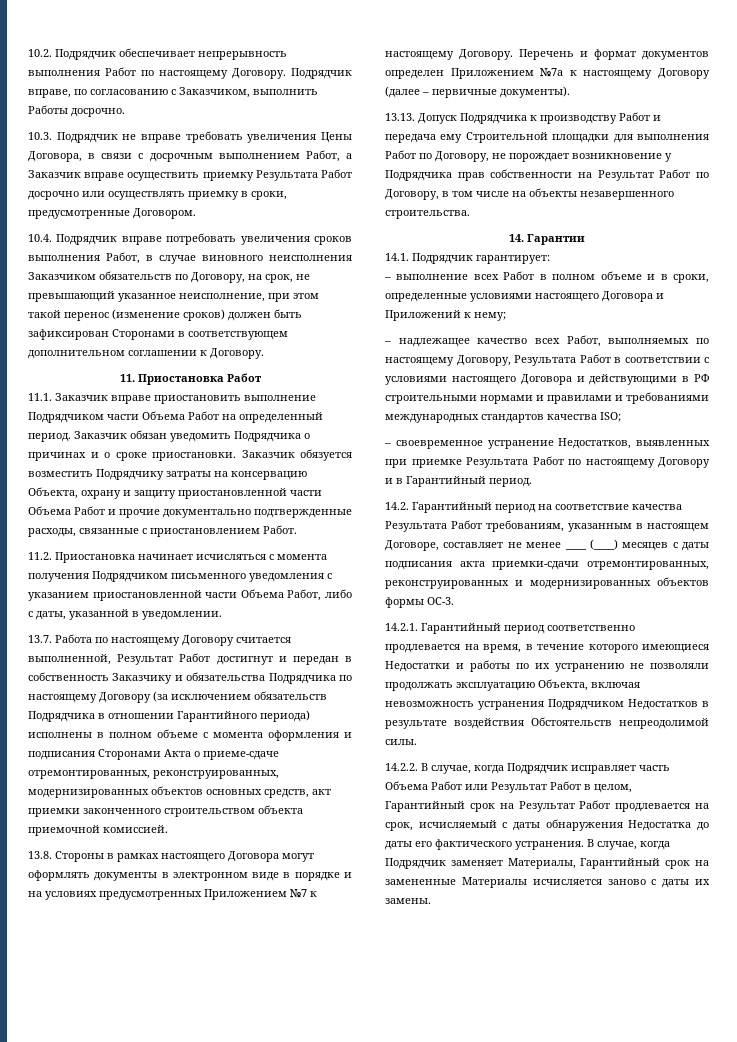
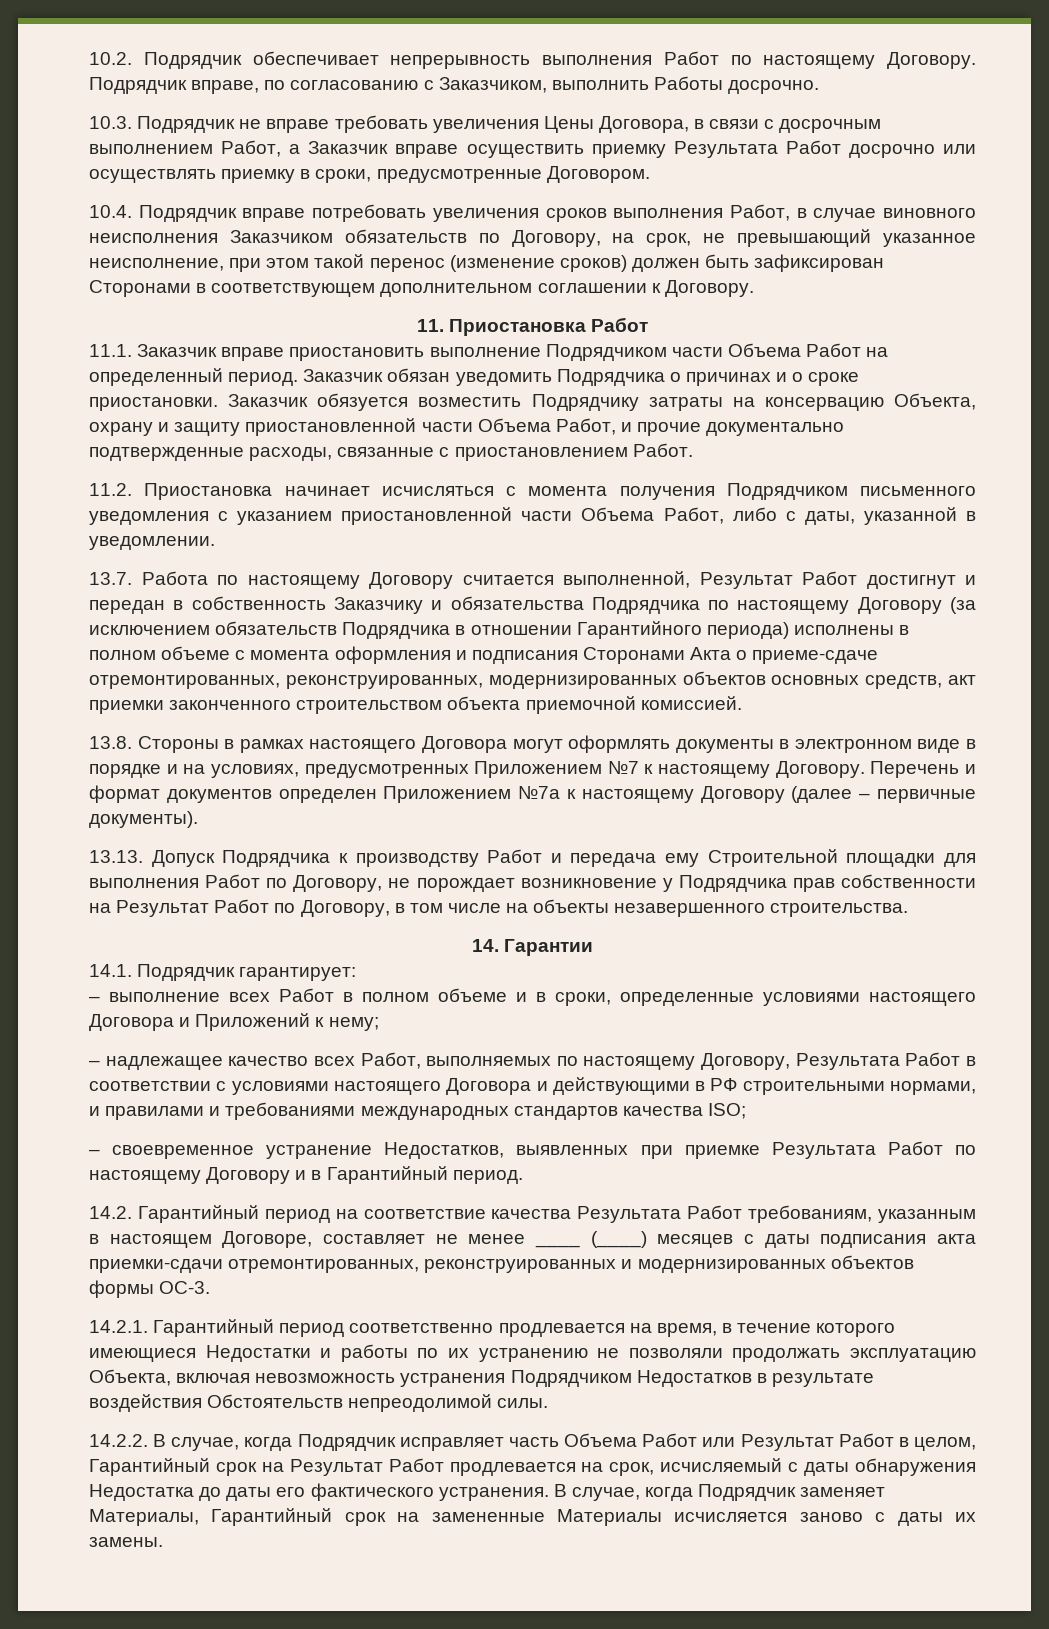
[74,506,105,515] Работ -> [555,418,616,435] Работ,
[45,891,97,900] условиях -> [210,764,299,778] условиях,
[480,395,533,404] нормами -> [889,1081,976,1095] нормами,

